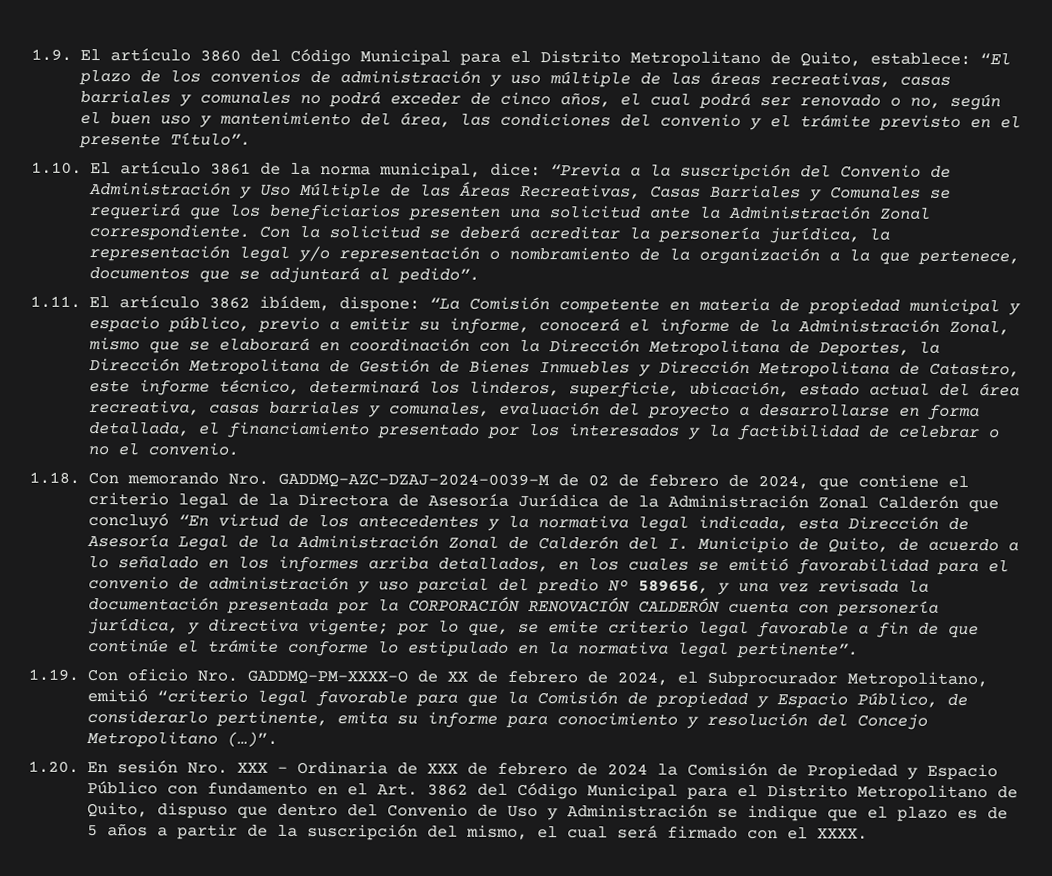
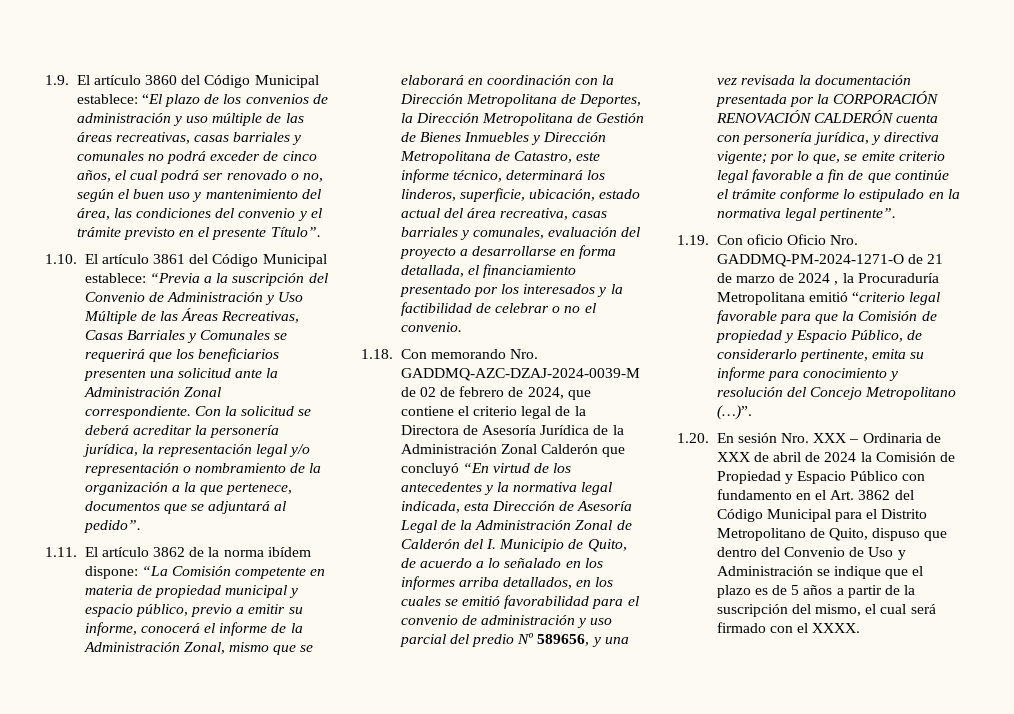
[459,50,861,68] para el Distrito Metropolitano de Quito, -> (319, 81) none
[259,162,541,179] de la norma municipal, dice: -> [189,254,327,267] [84,273,146,283] del Código Municipal establece:
[258,295,330,312] ibídem, -> [189,547,311,557] de la norma ibídem
[196,669,988,689] Nro. GADDMQ-PM-XXXX-O de XX de febrero de 2024, el Subprocurador Metropolitano, -> [787,234,859,245] [716,254,944,267] [716,273,939,285] [716,292,805,305] Oficio Nro. GADDMQ-PM-2024-1271-O de 21 de marzo de 2024 , la Procuraduría Metropolitana
[496,762,568,776] febrero -> [773,452,802,462] abril

